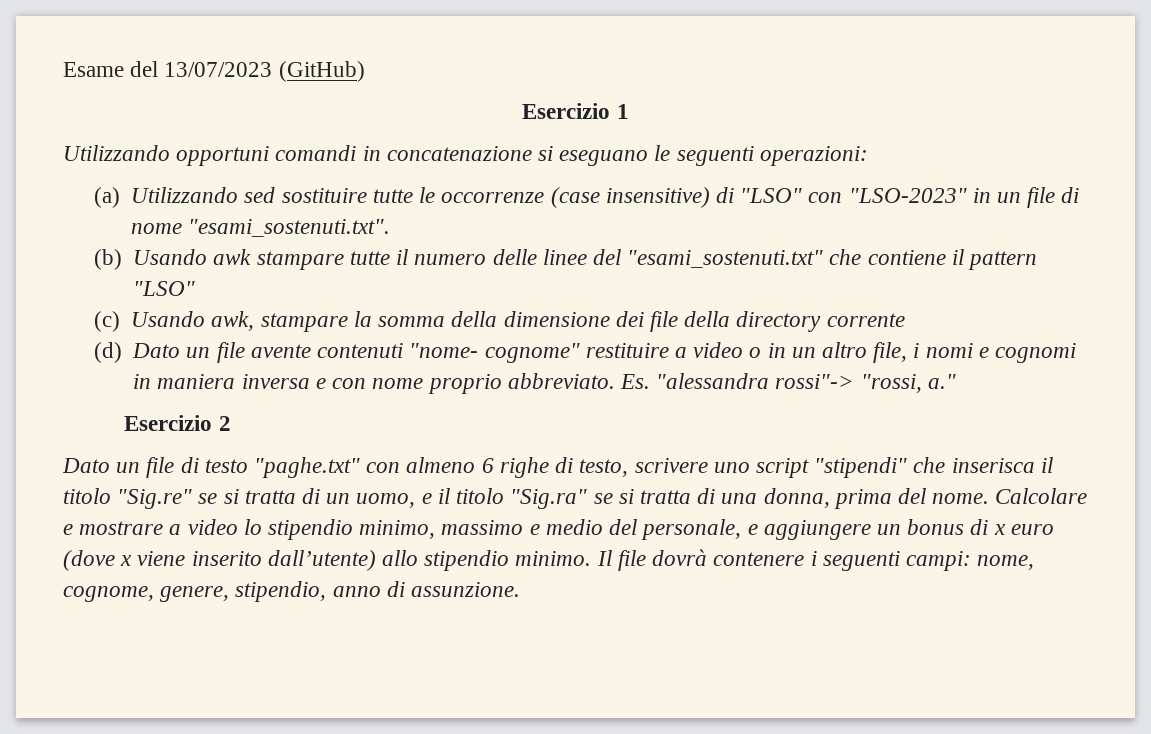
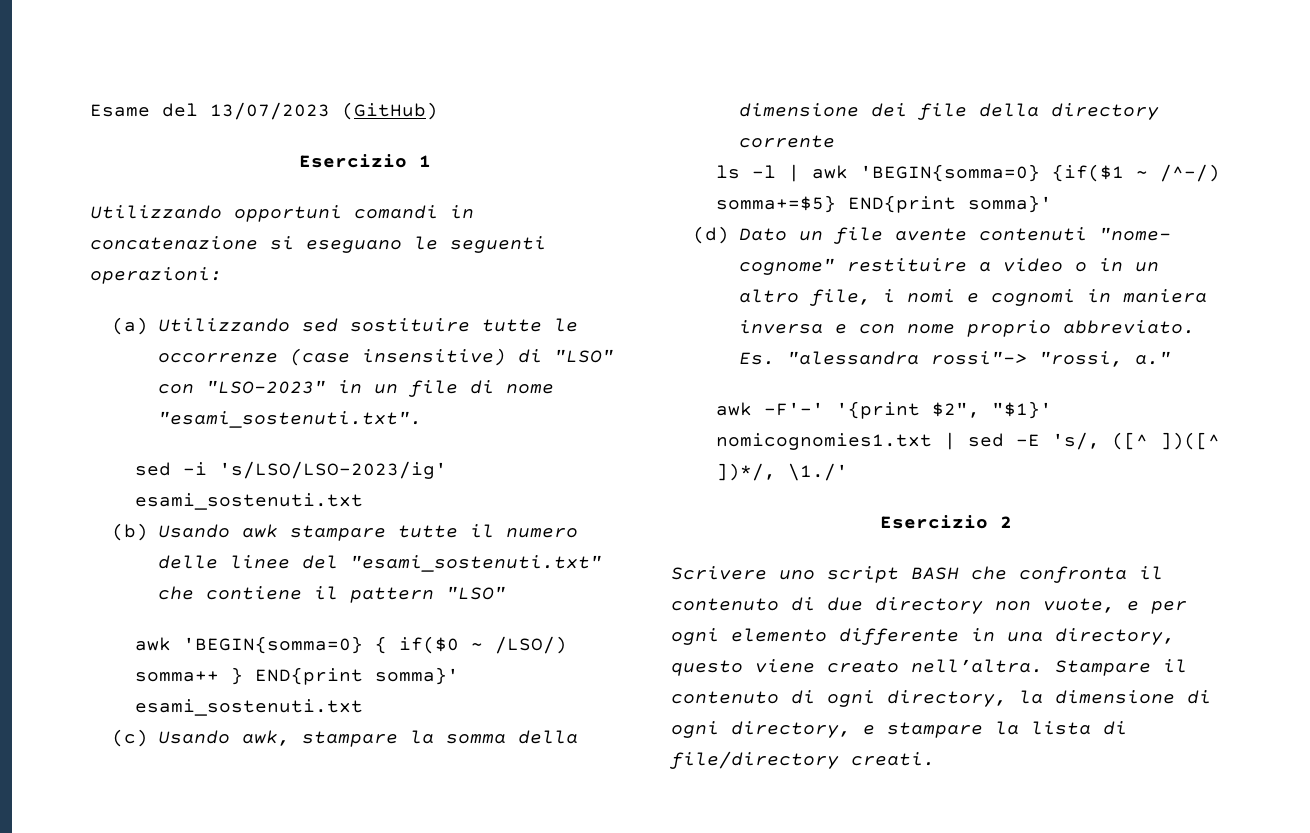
(391, 228) none -> [134,461,447,479] [134,493,363,510] // sed -i 's/LSO/LSO-2023/ig' esami_sostenuti.txt
(196, 288) none -> [134,636,567,654] [134,667,459,685] [134,699,363,716] // awk 'BEGIN{somma=0} { if($0 ~ /LSO/) somma++ } END{print somma}' esami_sostenuti.txt
(905, 320) none -> [715,164,1220,182] [715,195,1052,213] // ls -l | awk 'BEGIN{somma=0} {if($1 ~ /^-/) somma+=$5} END{print somma}'
[124,415,231,431] [62,457,1053,478] [63,488,1088,509] [63,519,1054,540] [63,549,1035,571] [63,581,521,602] Esercizio 2 // Dato un file di testo "paghe.txt" con almeno 6 righe di testo, scrivere uno script "stipendi" che inserisca il titolo "Sig.re" se si tratta di un uomo, e il titolo "Sig.ra" se si tratta di una donna, prima del nome. Calcolare e mostrare a video lo stipendio minimo, massimo e medio del personale, e aggiungere un bonus di x euro (dove x viene inserito dall’utente) allo stipendio minimo. Il file dovrà contenere i seguenti campi: nome, cognome, genere, stipendio, anno di assunzione. -> [715,401,1052,419] [715,432,1220,450] [715,463,848,481] [879,515,1012,529] [671,566,1163,583] [671,597,1187,614] [671,628,1175,645] [671,659,1187,676] [671,690,1211,707] [671,721,1127,738] [669,751,935,769] awk -F'-' '{print $2", "$1}' nomicognomies1.txt | sed -E 's/, ([^ ])([^ ])*/, \1./' // Esercizio 2 // Scrivere uno script BASH che confronta il contenuto di due directory non vuote, e per ogni elemento differente in una directory, questo viene creato nell’altra. Stampare il contenuto di ogni directory, la dimensione di ogni directory, e stampare la lista di file/directory creati.

